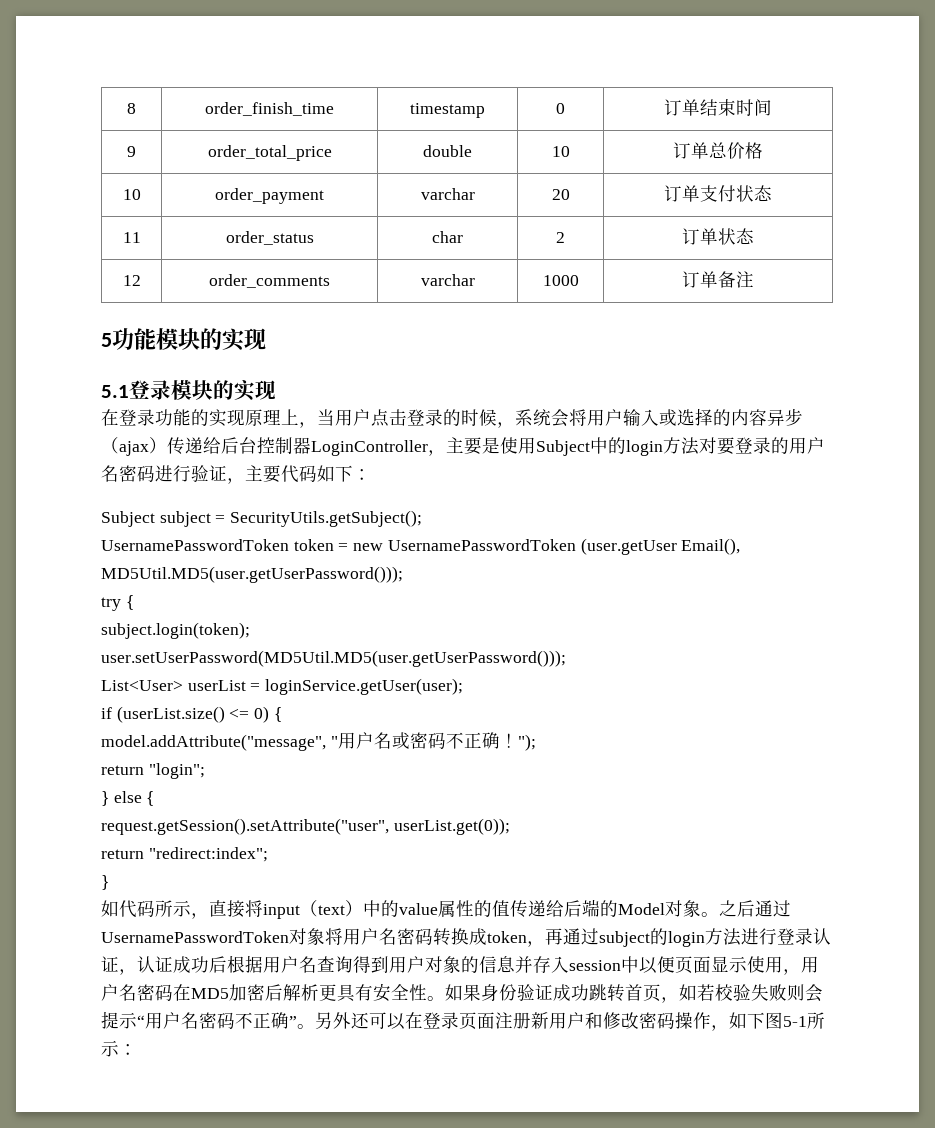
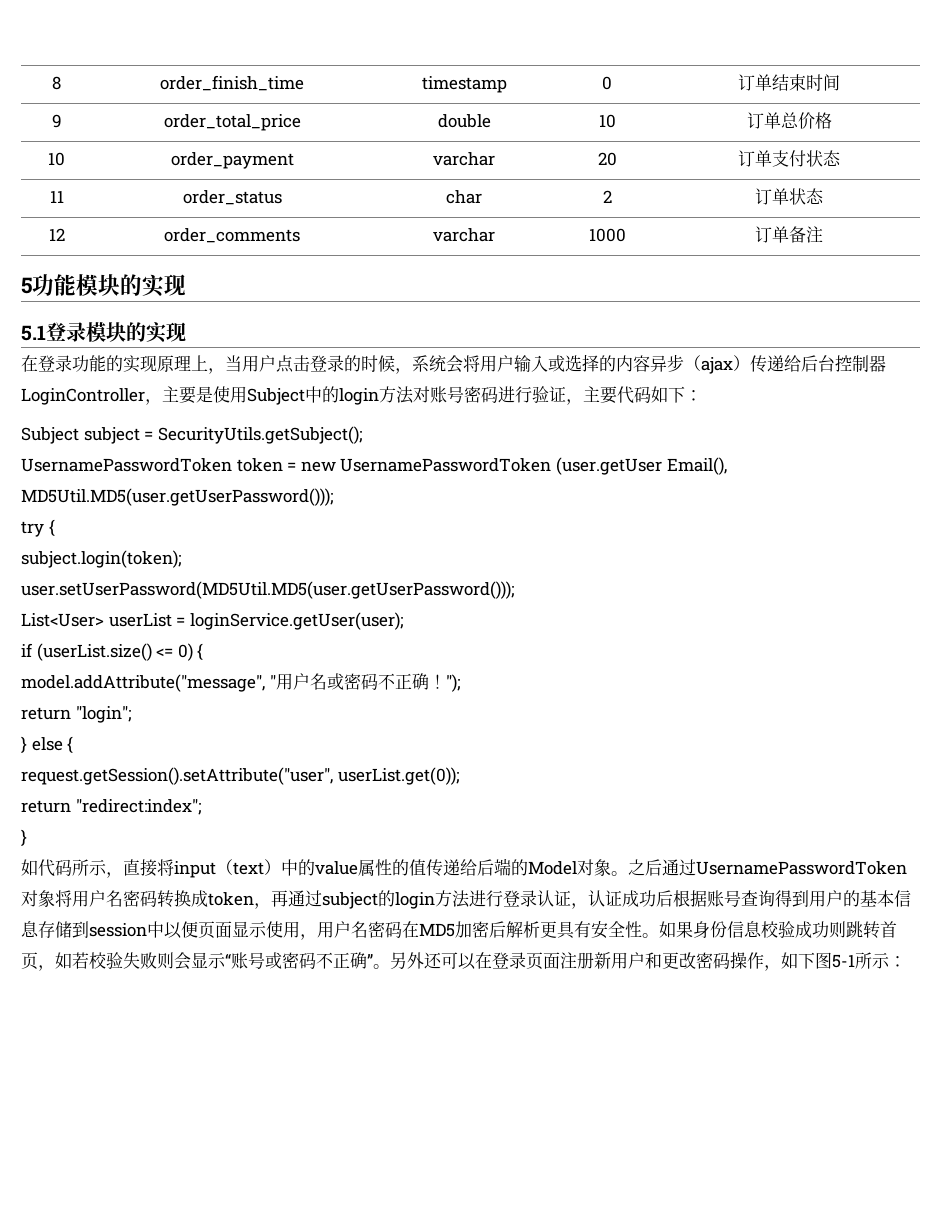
[717,437,825,455] [101,465,119,482] 要登录的用户名 -> [430,386,464,403] 账号
[263,956,317,973] 用户名 -> [707,890,741,907] 账号
[425,956,569,973] 对象的信息并存入 -> [843,890,911,907] [21,921,89,938] 的基本信息存储到
[517,984,589,1001] 验证成功 -> [727,921,846,938] 信息校验成功则
[101,1011,199,1029] 提示“用户名 -> [191,952,282,969] 显示“账号或
[603,1012,621,1029] 修 -> [662,952,679,969] 更

